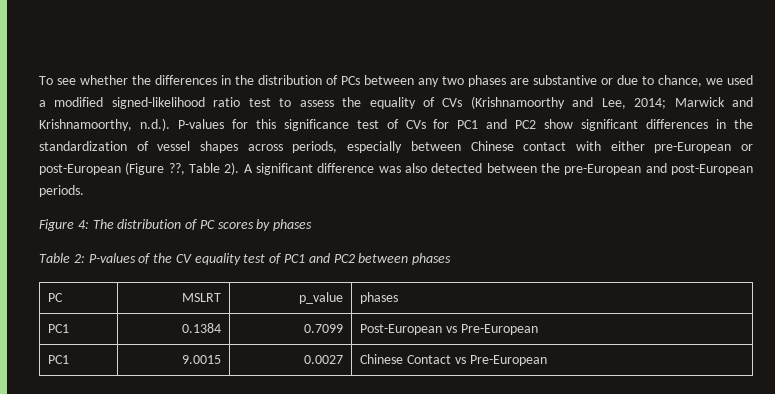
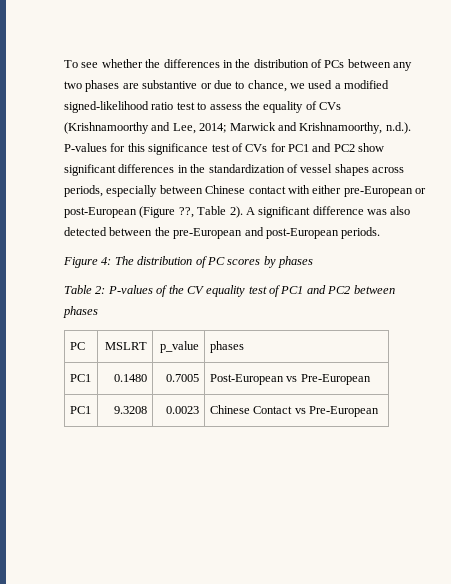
[181,323,221,333] [303,324,343,333] 0.1384 | 0.7099 -> [114,374,148,382] [166,374,200,382] 0.1480 | 0.7005
[181,355,221,364] [303,355,343,364] 9.0015 | 0.0027 -> [114,406,148,414] [166,406,200,414] 9.3208 | 0.0023

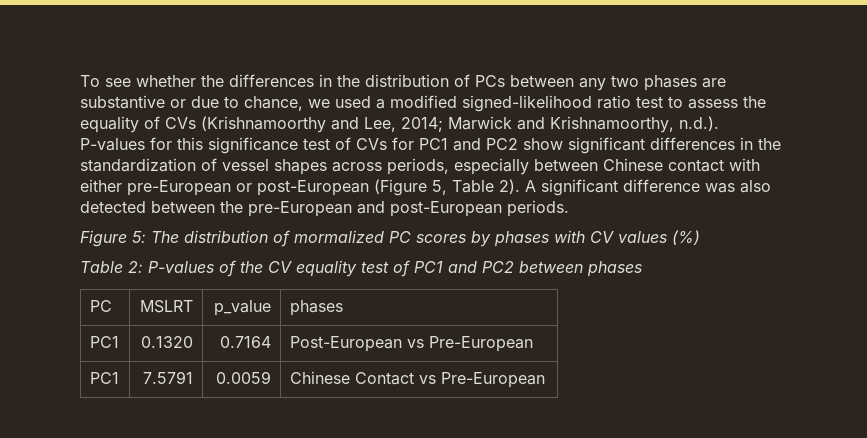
[178,207,194,218] ??, -> [432,180,447,195] 5,
[101,257,112,265] 4: -> [132,231,146,243] 5:
(207, 262) none -> [294,230,384,243] mormalized
(313, 262) none -> [554,230,700,245] with CV values (%)
[114,374,148,382] [166,374,200,382] 0.1480 | 0.7005 -> [141,336,194,348] [220,336,272,348] 0.1320 | 0.7164
[114,406,148,414] [166,406,200,414] 9.3208 | 0.0023 -> [143,371,194,384] [216,371,272,384] 7.5791 | 0.0059

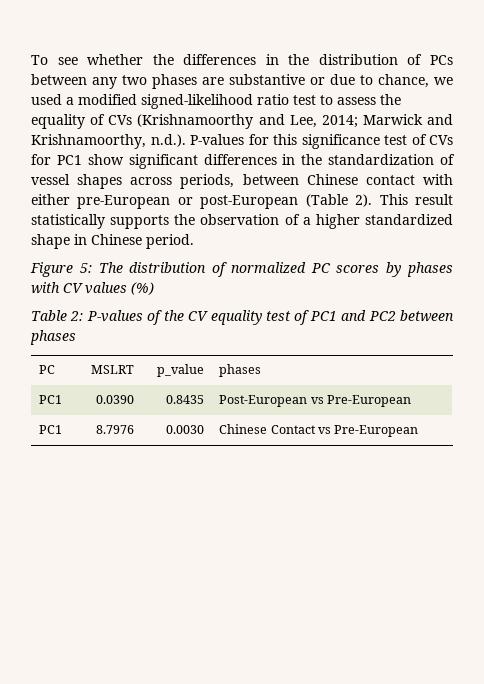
[453,138,518,151] and PC2 -> (82, 160) none
[454,158,529,175] especially -> (235, 181) none
[374,179,771,196] [80,200,569,217] (Figure 5, Table 2). A significant difference was also detected between the pre-European and post-European periods. -> [305,194,454,207] [31,214,454,229] [31,234,194,249] (Table 2). This result statistically supports the observation of a higher standardized shape in Chinese period.
[294,230,384,243] mormalized -> [230,262,306,273] normalized
[141,336,194,348] [220,336,272,348] 0.1320 | 0.7164 -> [95,395,134,404] [165,395,204,404] 0.0390 | 0.8435
[143,371,194,384] [216,371,272,384] 7.5791 | 0.0059 -> [95,425,134,434] [165,425,204,434] 8.7976 | 0.0030

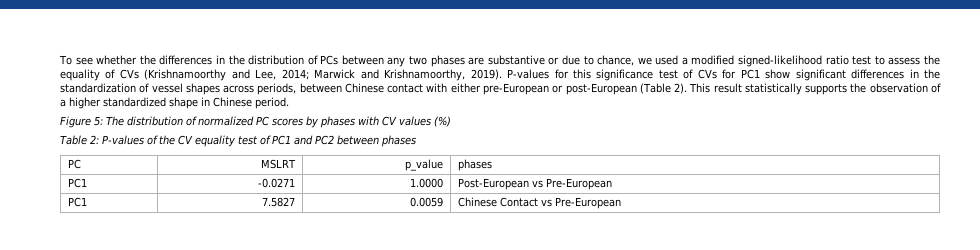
[150,134,186,147] n.d.). -> [470,69,502,80] 2019).
[95,395,134,404] [165,395,204,404] 0.0390 | 0.8435 -> [257,178,295,188] [409,178,443,188] -0.0271 | 1.0000
[95,425,134,434] [165,425,204,434] 8.7976 | 0.0030 -> [261,197,295,207] [409,197,443,207] 7.5827 | 0.0059

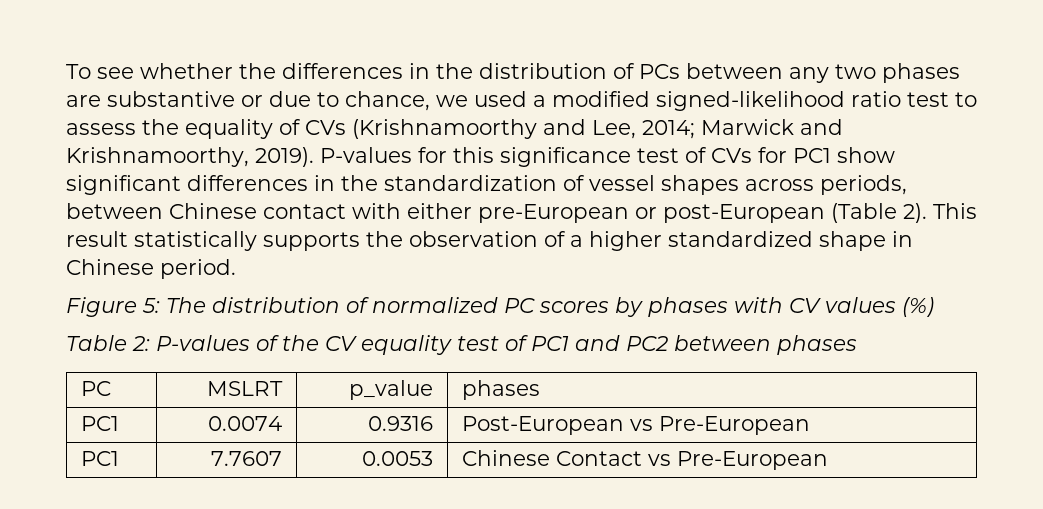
[257,178,295,188] [409,178,443,188] -0.0271 | 1.0000 -> [207,416,282,431] [367,416,433,431] 0.0074 | 0.9316
[261,197,295,207] [409,197,443,207] 7.5827 | 0.0059 -> [210,451,282,466] [361,451,433,466] 7.7607 | 0.0053

